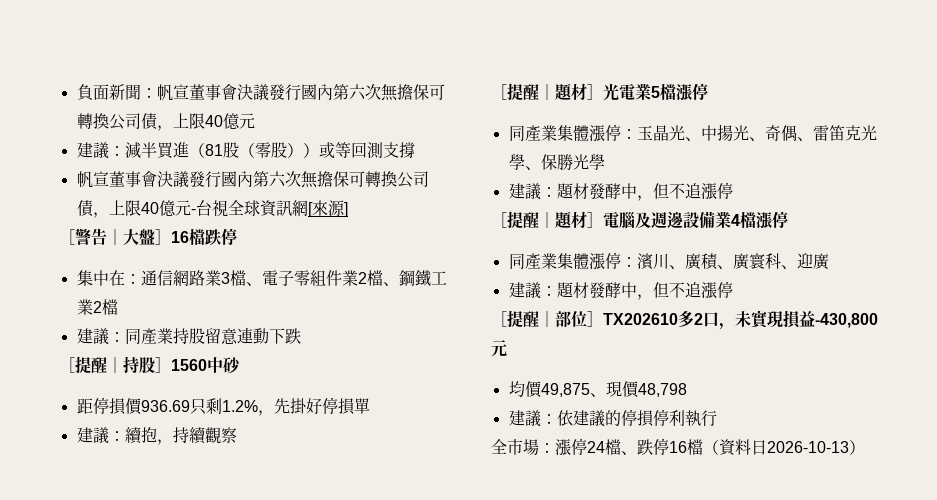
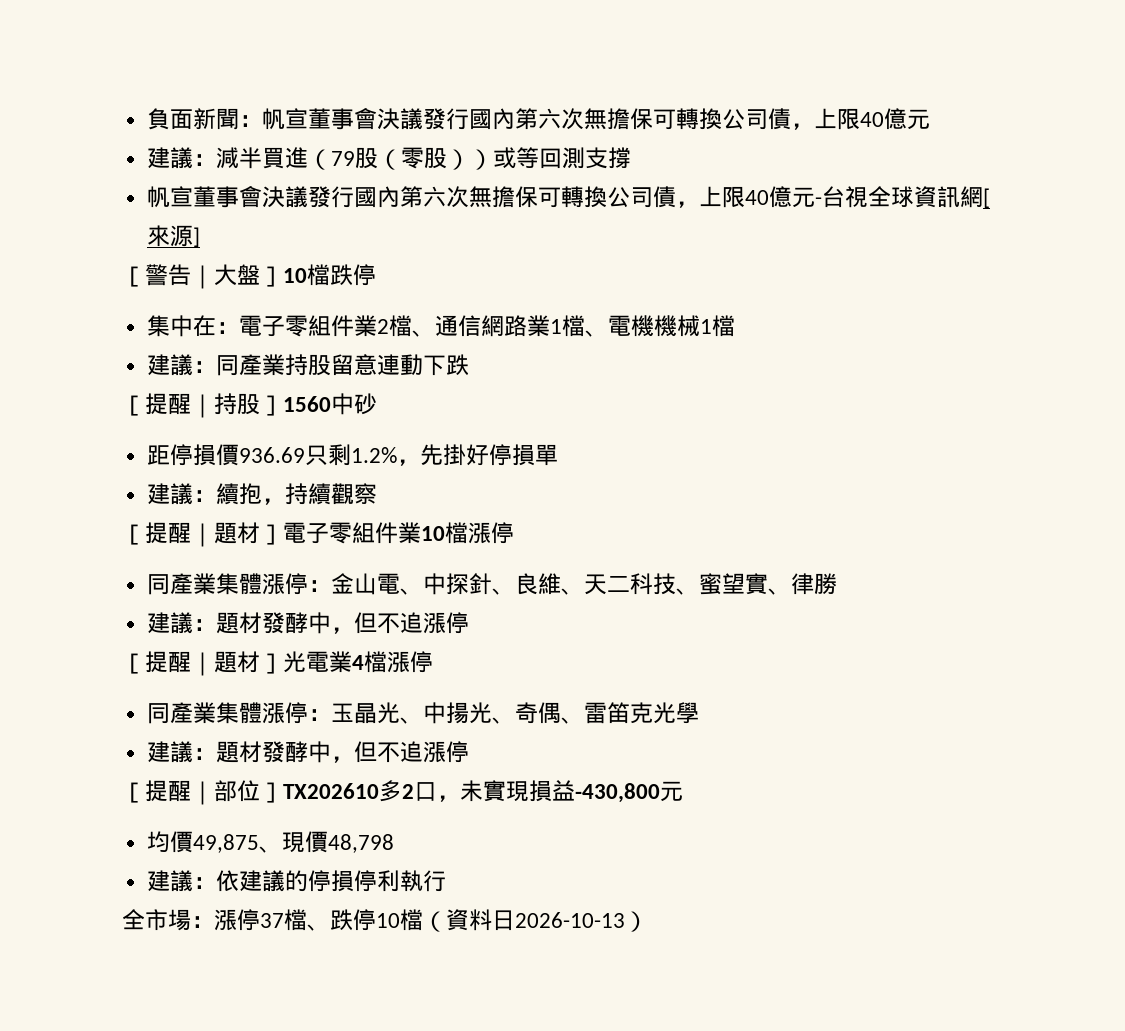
[204,144,223,156] 81 -> [331,151,356,166] 79
[171,231,189,243] 16 -> [283,268,307,283] 10
[140,270,262,287] 通信網路業3檔、 -> (240, 328) none
[398,270,447,286] [76,299,102,315] 鋼鐵工業2 -> [435,315,713,337] 通信網路業1檔、電機機械1
(237, 435) none -> [122,522,514,547] [147,573,838,595] [147,612,470,634] // ［提醒｜題材］電子零組件業10檔漲停 // 同產業集體漲停：金山電、中探針、良維、天二科技、蜜望實、律勝 // 建議：題材發酵中，但不追漲停
[651,86,660,98] 5 -> [352,655,364,670] 4
[524,154,605,171] [508,182,733,201] [491,211,788,229] [508,252,830,270] 、保勝光學 // 建議：題材發酵中，但不追漲停 // ［提醒｜題材］電腦及週邊設備業4檔漲停 // 同產業集體漲停：濱川、廣積、廣寰科、迎廣 -> (700, 713) none
[587,441,605,453] 24 -> [260,913,284,928] 37
[669,441,687,453] 16 -> [376,913,400,928] 10

